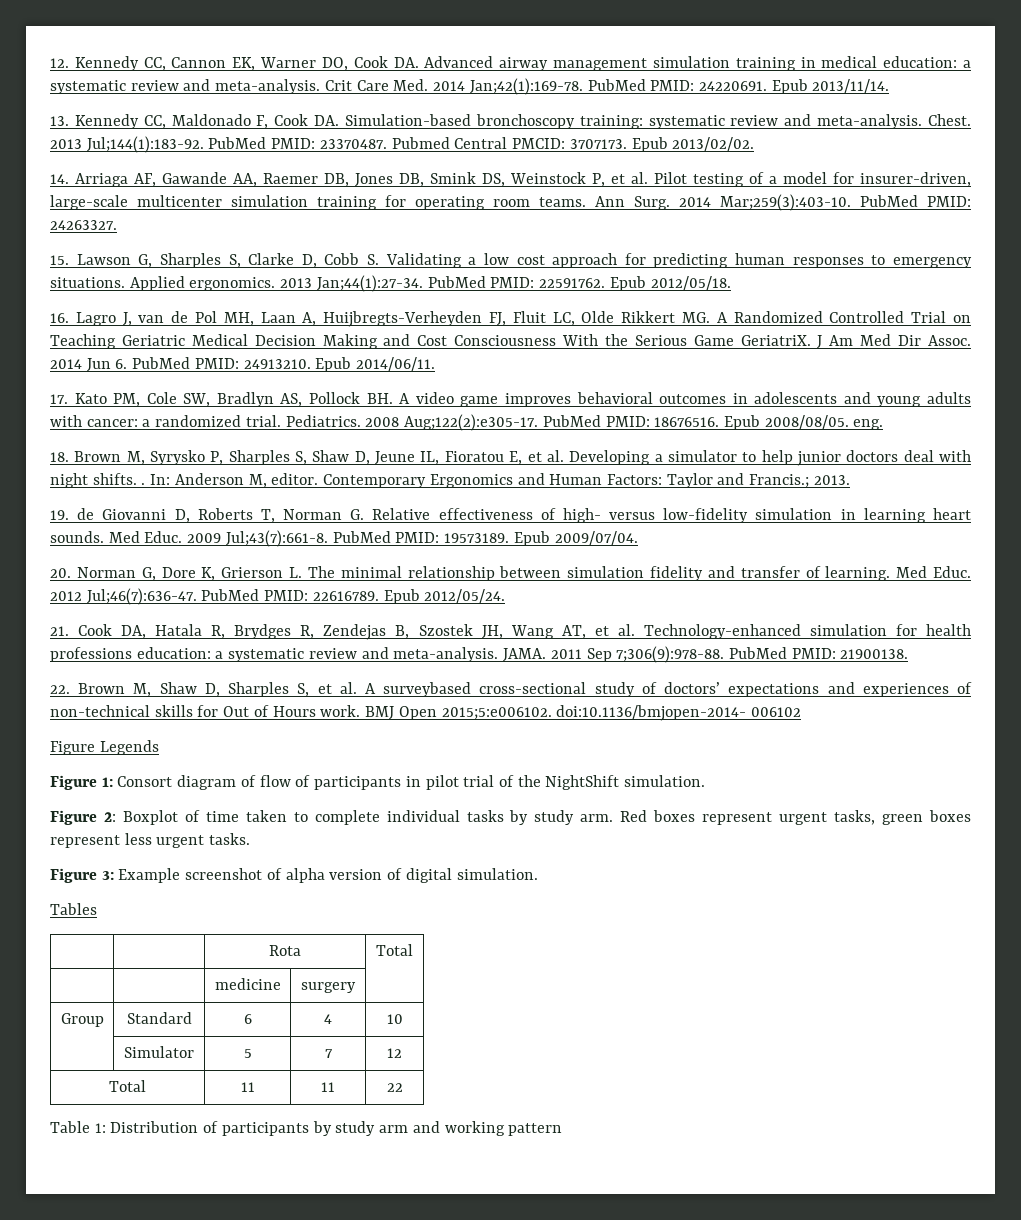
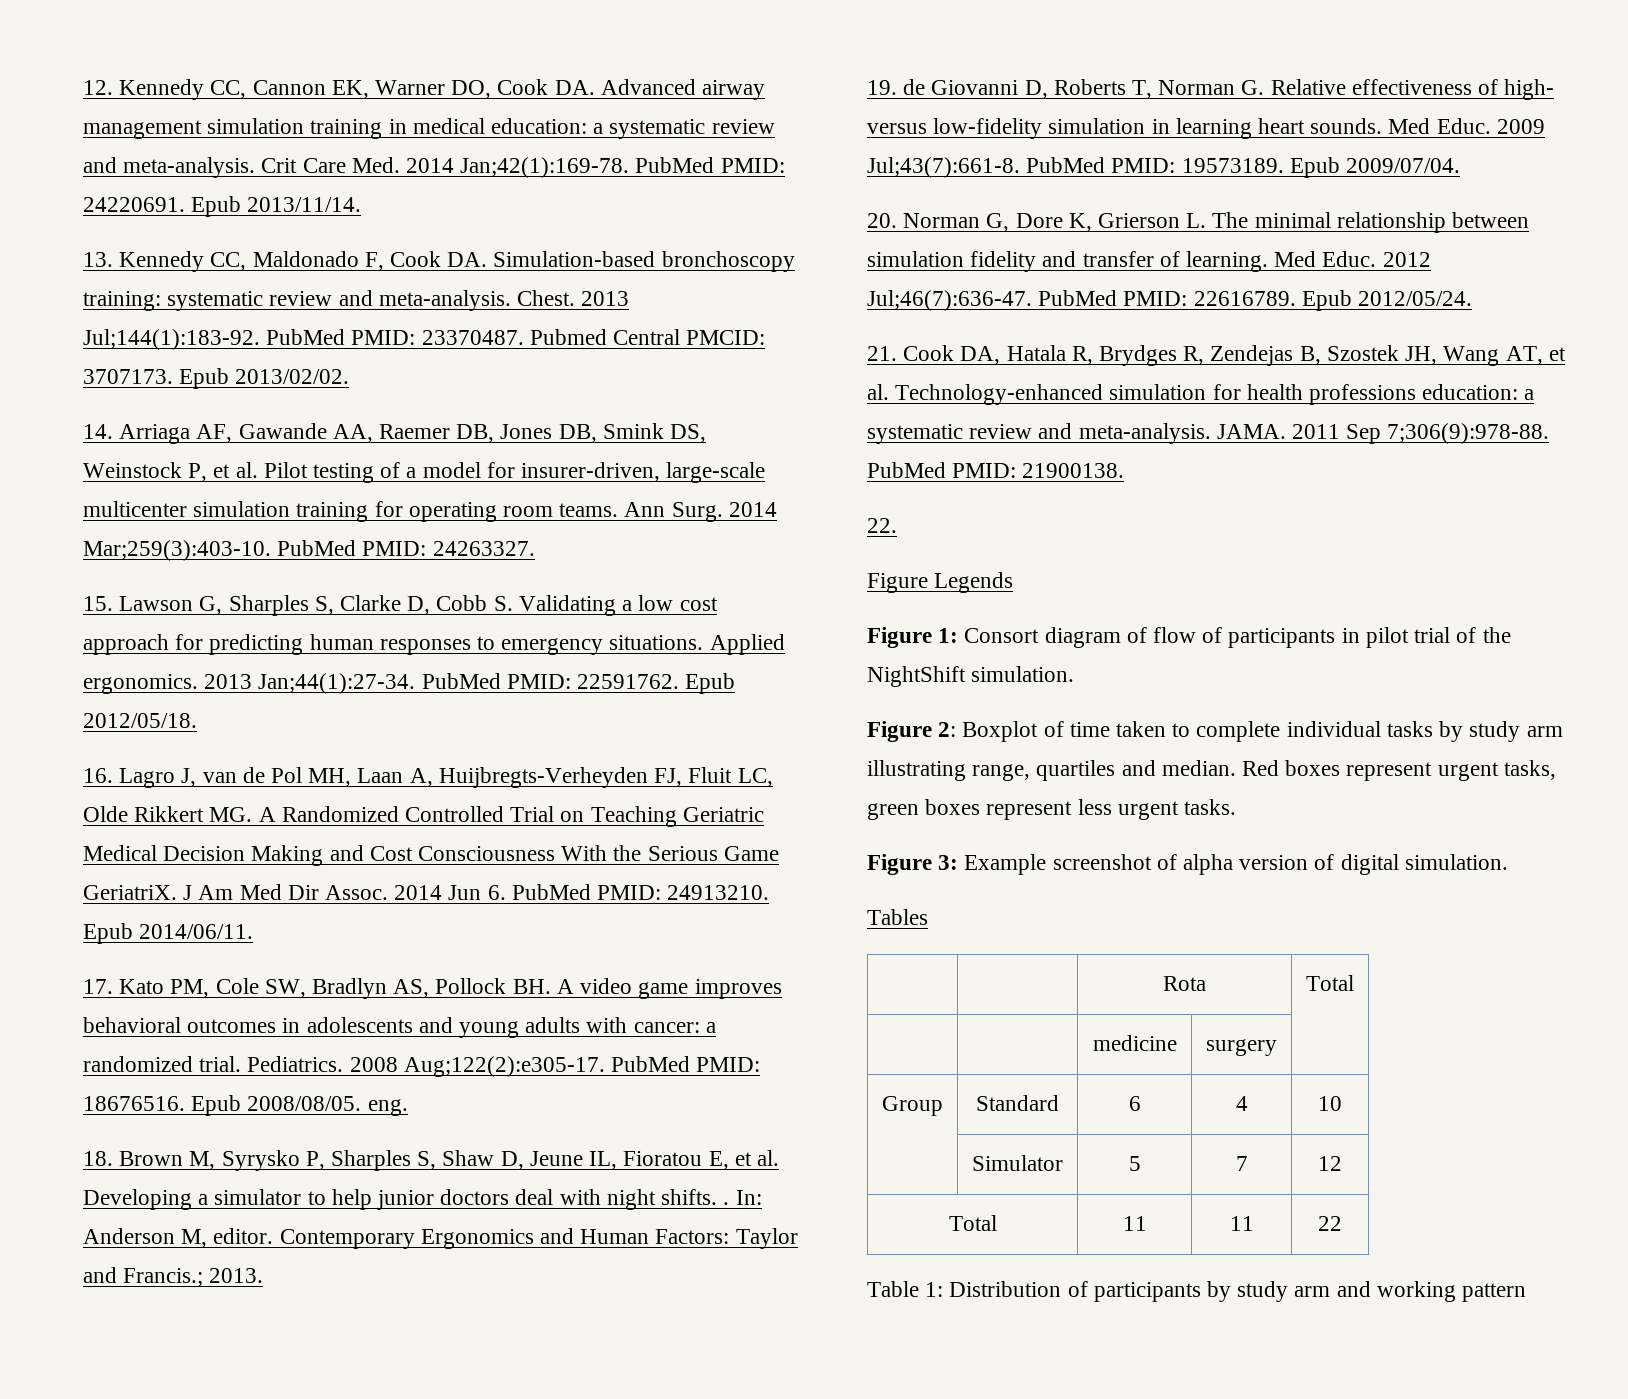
[78,682,972,697] [50,705,801,721] Brown M, Shaw D, Sharples S, et al. A surveybased cross-sectional study of doctors’ expectations and experiences of non-technical skills for Out of Hours work. BMJ Open 2015;5:e006102. doi:10.1136/bmjopen-2014- 006102 -> (897, 525) none
[580,814,614,822] arm. -> [1526,726,1563,737] [867,760,1236,781] arm illustrating range, quartiles and median.

